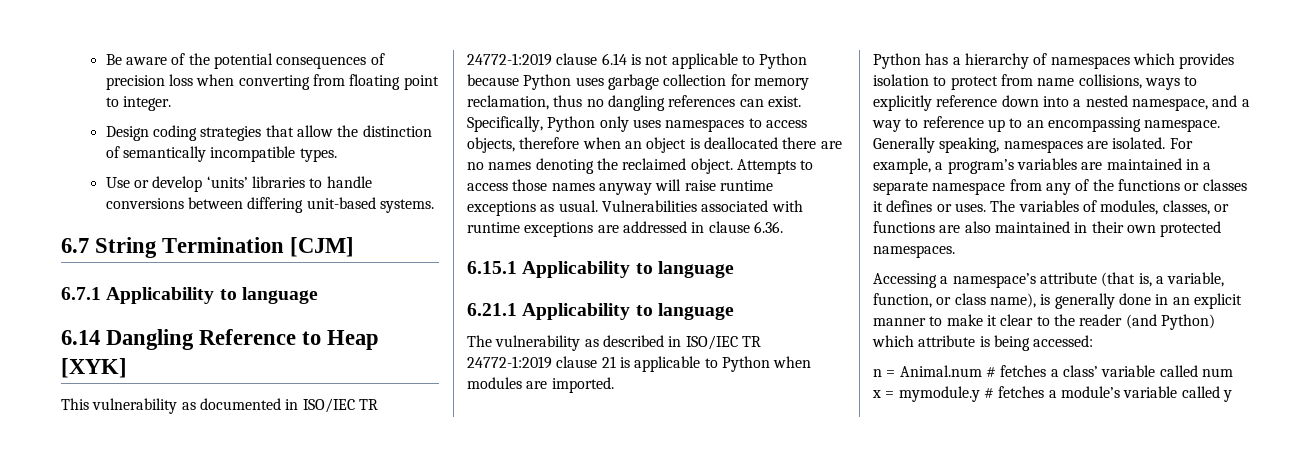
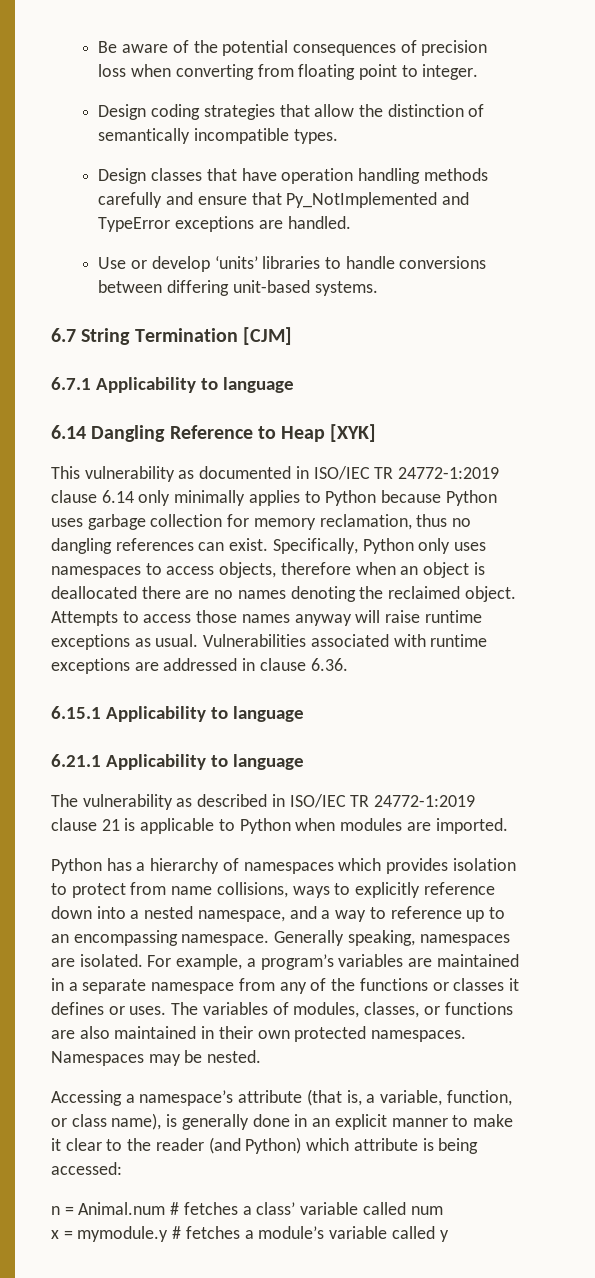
(337, 155) none -> [98,168,488,184] [98,192,469,208] [98,216,351,232] // Design classes that have operation handling methods carefully and ensure that Py_NotImplemented and TypeError exceptions are handled.
[630,53,738,69] is not applicable -> [138,490,300,506] only minimally applies
(955, 251) none -> [51,1050,262,1066] Namespaces may be nested.

